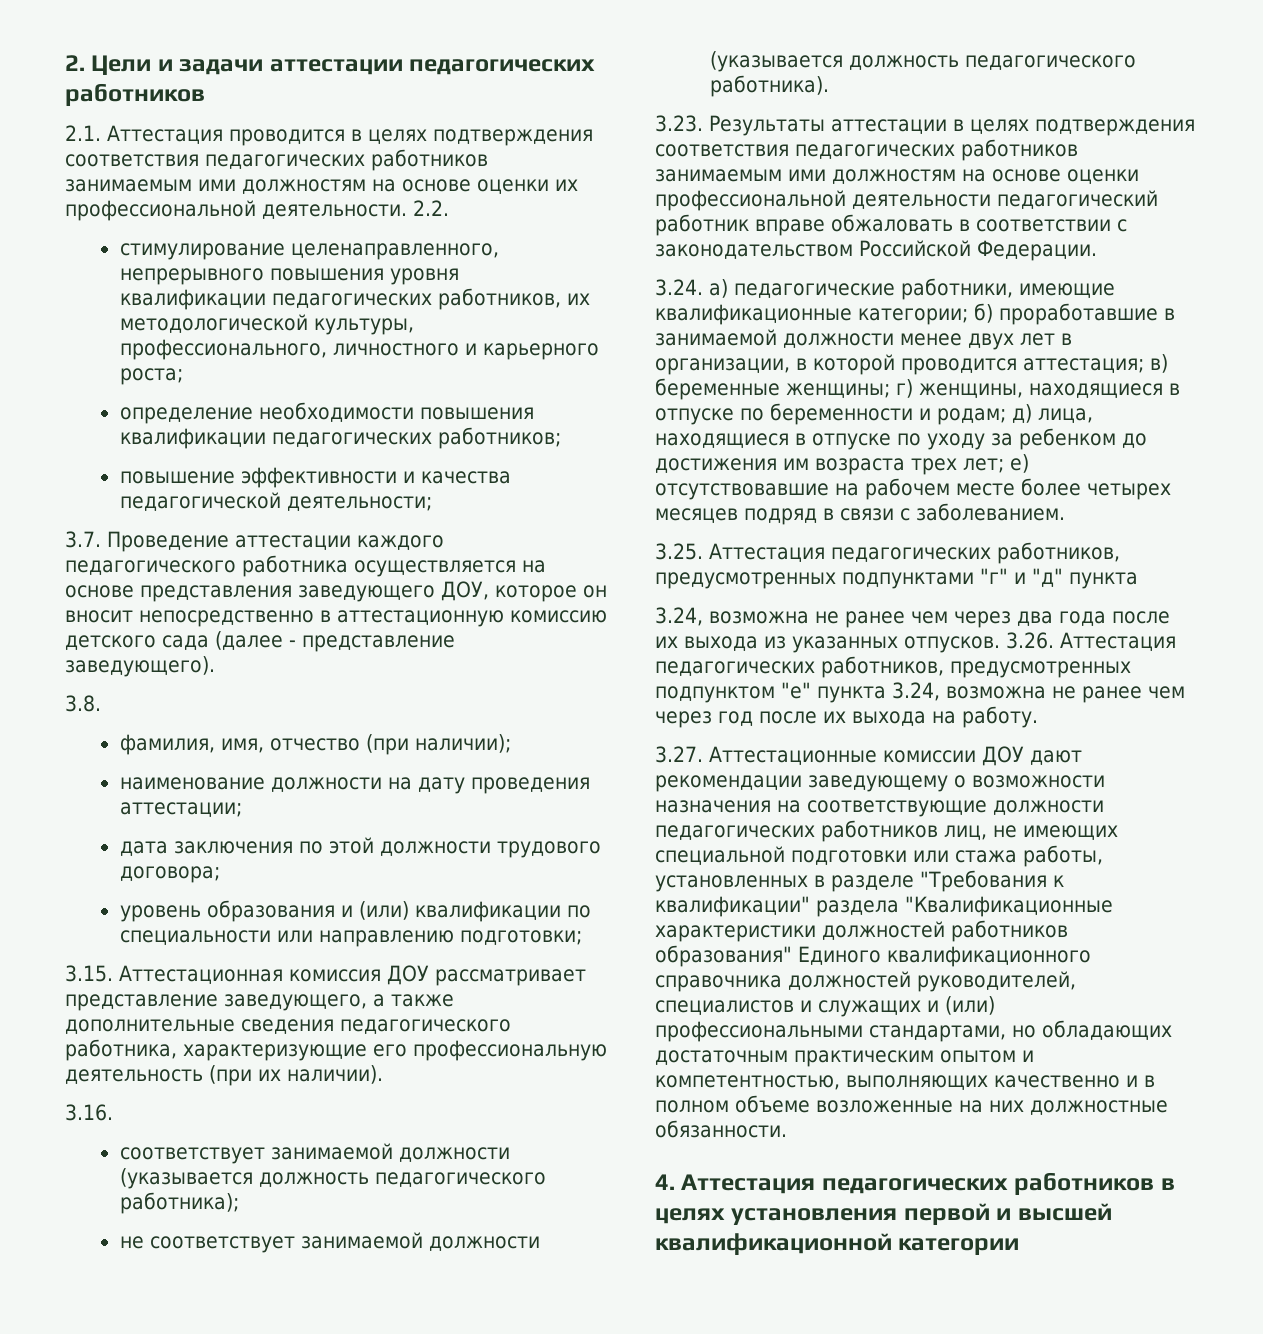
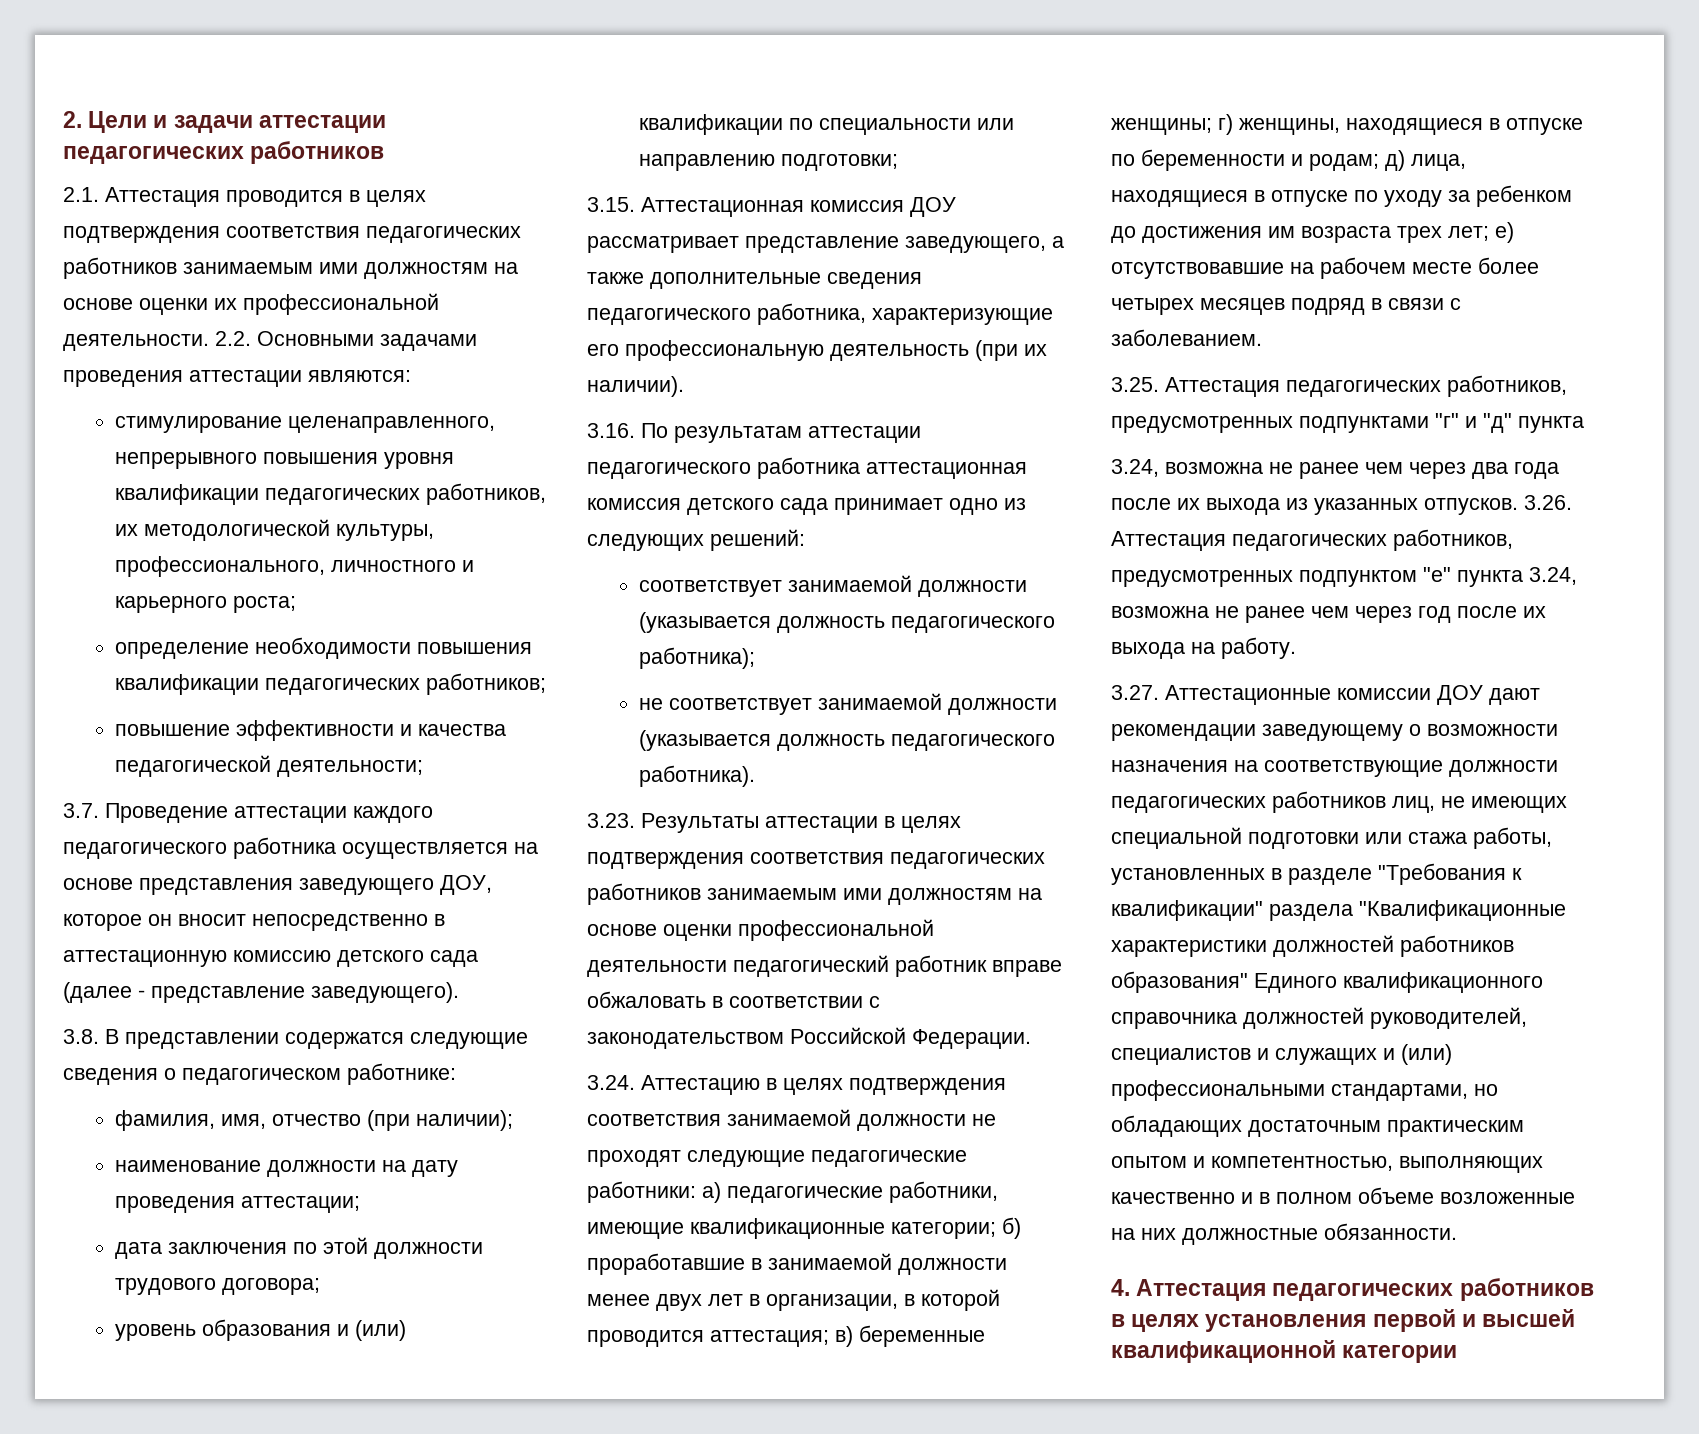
(449, 208) none -> [257,331,477,351] [63,370,411,387] Основными задачами проведения аттестации являются:
(101, 703) none -> [105,1029,528,1049] [63,1063,456,1085] В представлении содержатся следующие сведения о педагогическом работнике:
(113, 1112) none -> [641,423,921,443] [587,457,1027,479] [587,498,1026,515] [587,529,805,551] По результатам аттестации педагогического работника аттестационная комиссия детского сада принимает одно из следующих решений:
(703, 287) none -> [641,1075,1006,1095] [587,1109,996,1131] [587,1150,967,1167] [587,1181,696,1203] Аттестацию в целях подтверждения соответствия занимаемой должности не проходят следующие педагогические работники:

